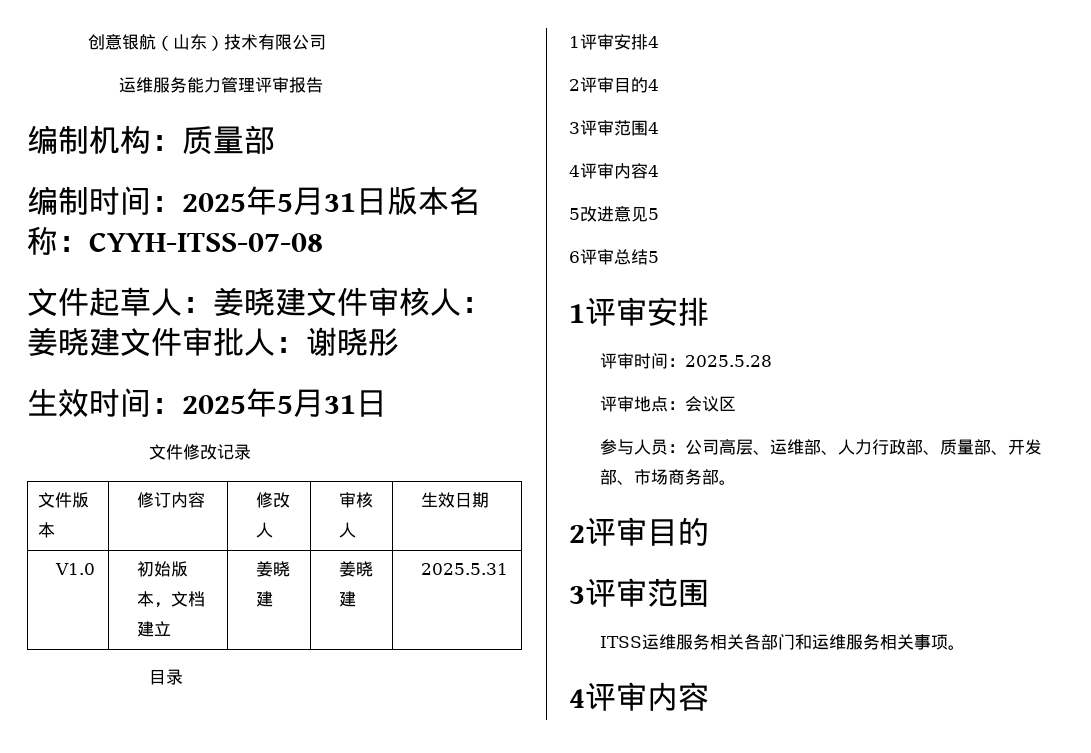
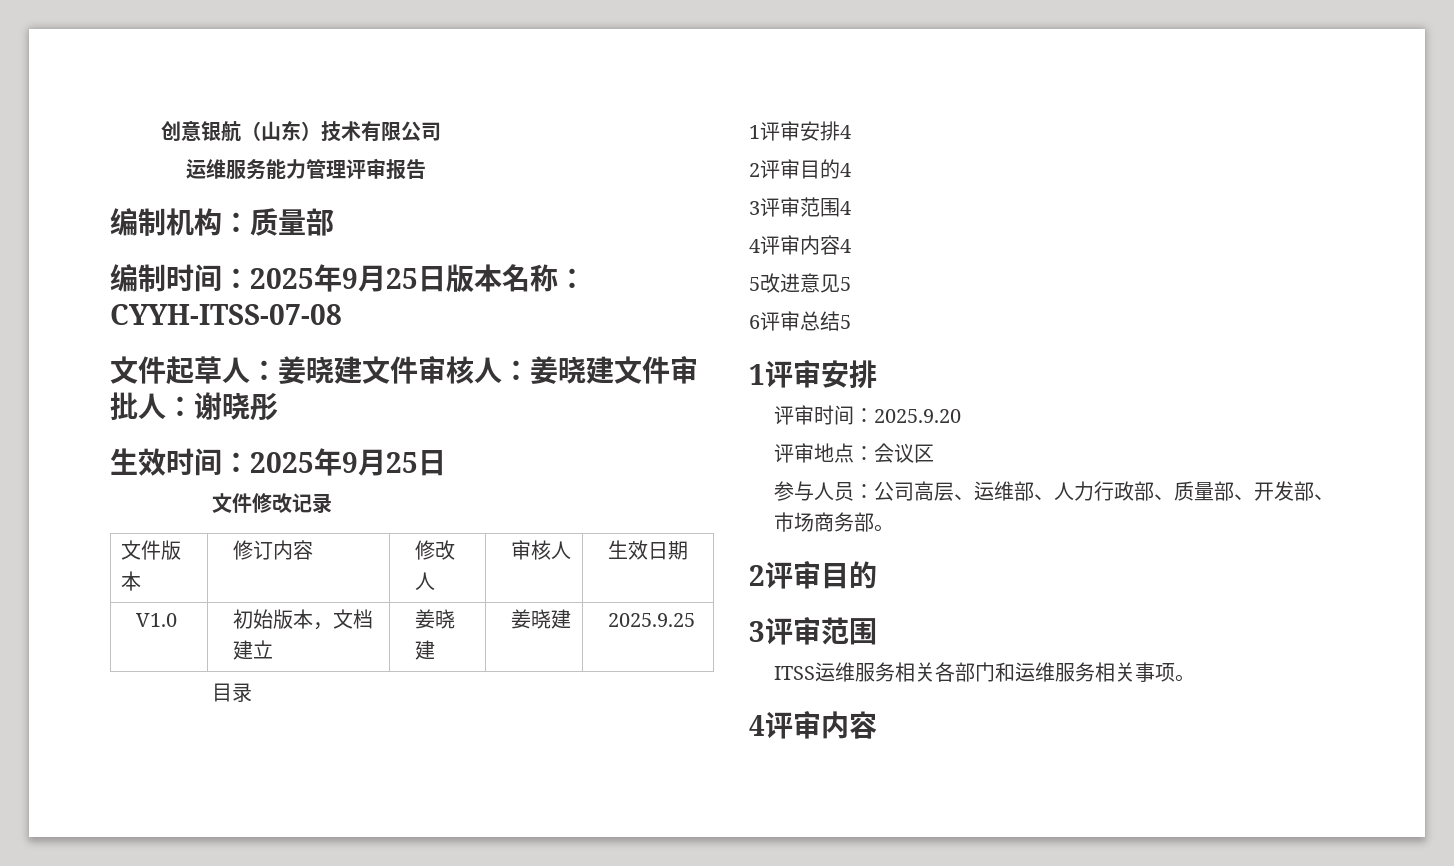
[277,187,356,215] 5月31 -> [342,265,418,292] 9月25
[277,389,356,417] 5月31 -> [342,449,418,476] 9月25
[421,563,509,575] 2025.5.31 -> [608,613,696,627] 2025.9.25
[684,355,772,367] 2025.5.28 -> [874,409,962,423] 2025.9.20

